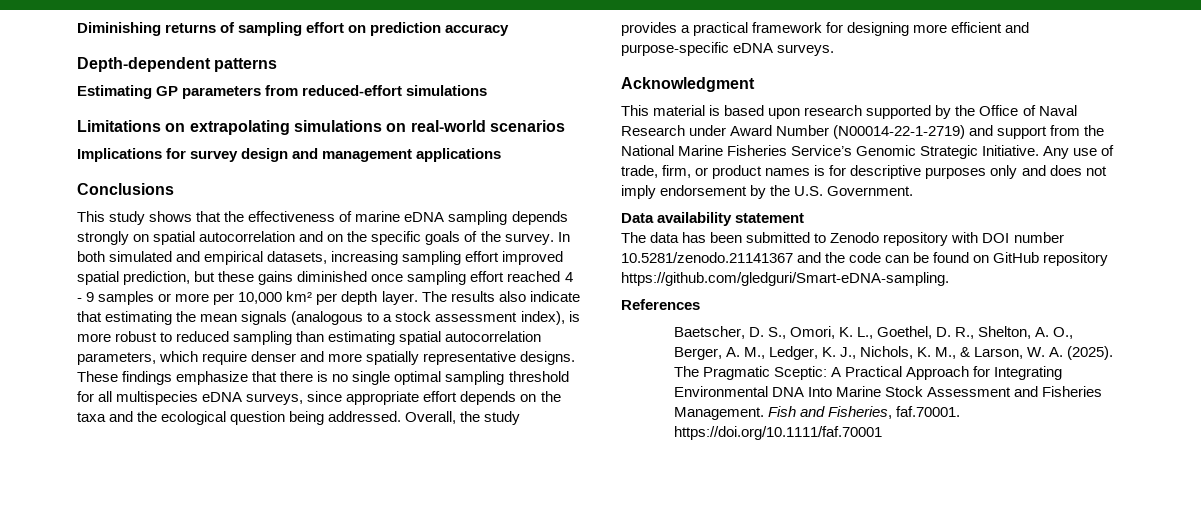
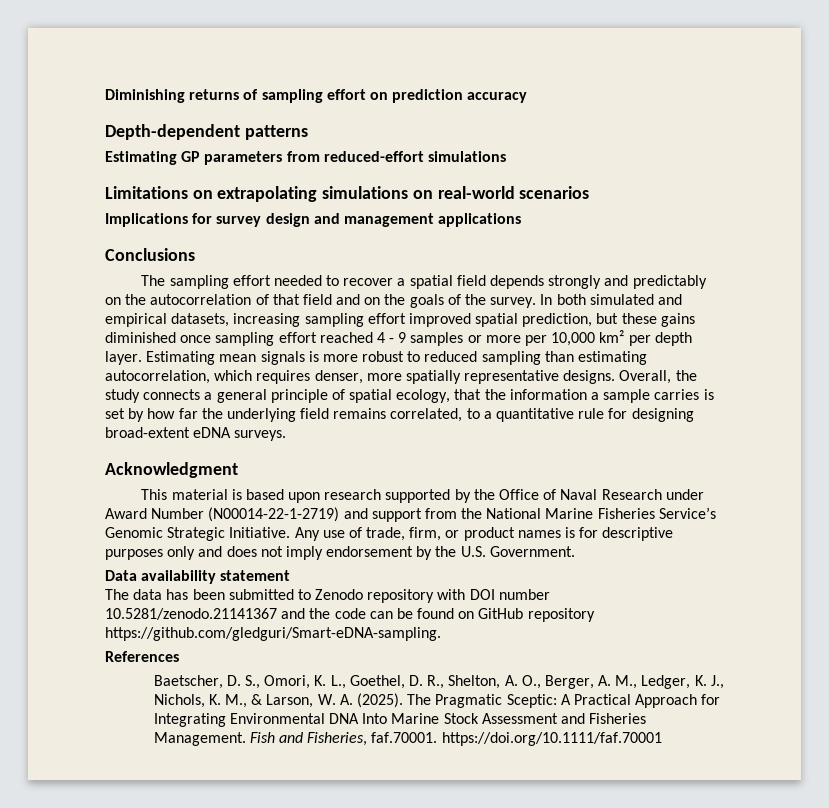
[77,211,568,225] [77,231,296,245] This study shows that the effectiveness of marine eDNA sampling depends strongly on spatial autocorrelation -> [141,275,707,289] [105,294,332,305] The sampling effort needed to recover a spatial field depends strongly and predictably on the autocorrelation of that field
[371,231,422,245] specific -> (406, 299) none
[421,291,580,302] [77,311,565,325] The results also indicate that estimating the mean signals (analogous to a stock assessment index), -> [146,351,305,365] Estimating mean signals
[399,331,542,345] [77,351,576,365] [77,371,569,385] [77,391,561,405] [77,411,521,425] [621,22,1030,36] [621,42,729,56] spatial autocorrelation parameters, which require denser and more spatially representative designs. These findings emphasize that there is no single optimal sampling threshold for all multispecies eDNA surveys, since appropriate effort depends on the taxa and the ecological question being addressed. Overall, the study provides a practical framework for designing more efficient and purpose-specific -> [105,370,697,384] [105,389,714,403] [105,408,694,422] [105,427,190,438] autocorrelation, which requires denser, more spatially representative designs. Overall, the study connects a general principle of spatial ecology, that the information a sample carries is set by how far the underlying field remains correlated, to a quantitative rule for designing broad-extent

